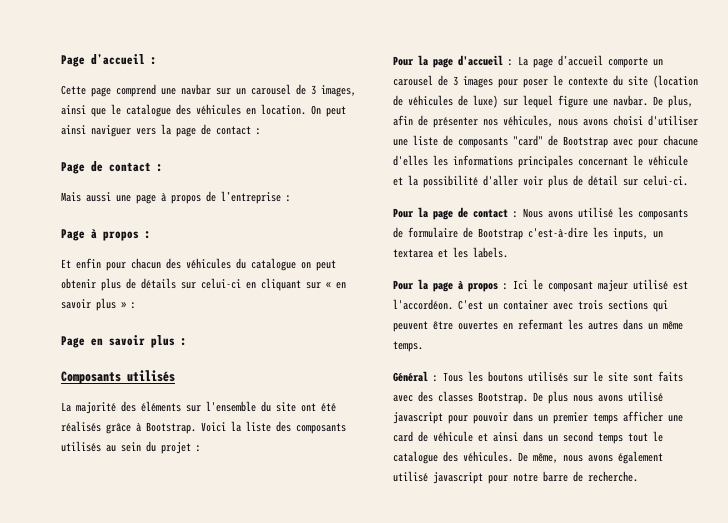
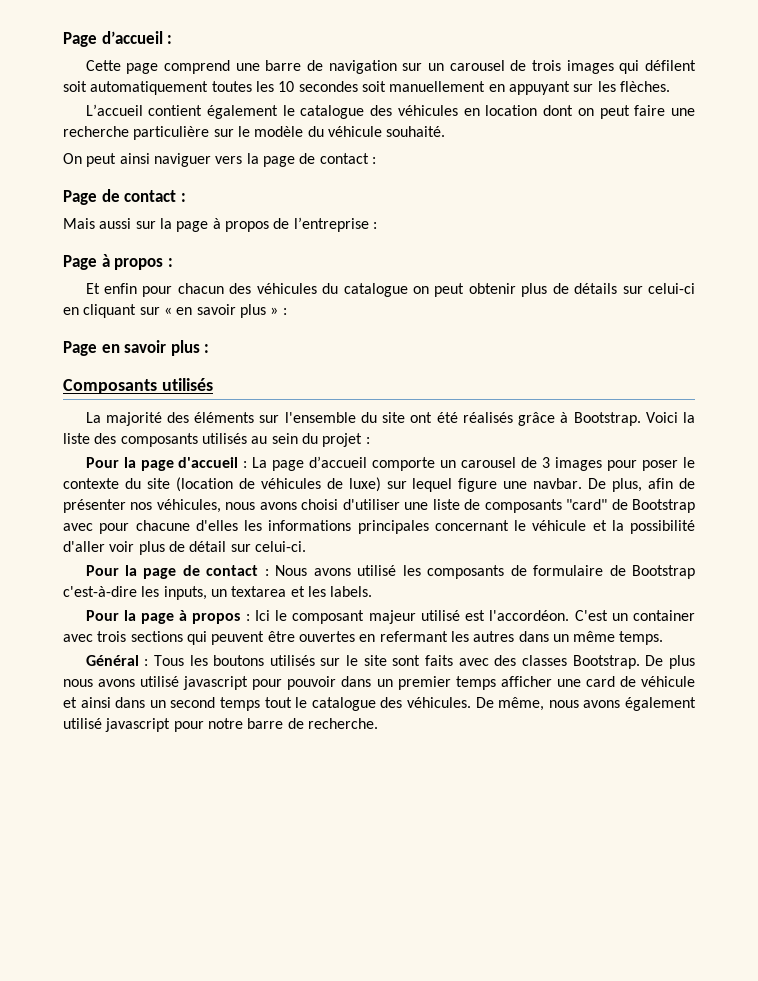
[181,84,211,95] navbar -> [265,60,397,74] barre de navigation
[311,85,356,97] [61,105,106,117] 3 images, ainsi que -> [531,60,696,74] [63,81,670,95] [85,104,279,119] trois images qui défilent soit automatiquement toutes les 10 secondes soit manuellement en appuyant sur les flèches. // L’accueil contient également
[261,104,306,115] location. -> [485,105,696,119] [63,126,446,140] location dont on peut faire une recherche particulière sur le modèle du véhicule souhaité. //
[116,195,131,202] une -> [135,218,172,229] sur la

